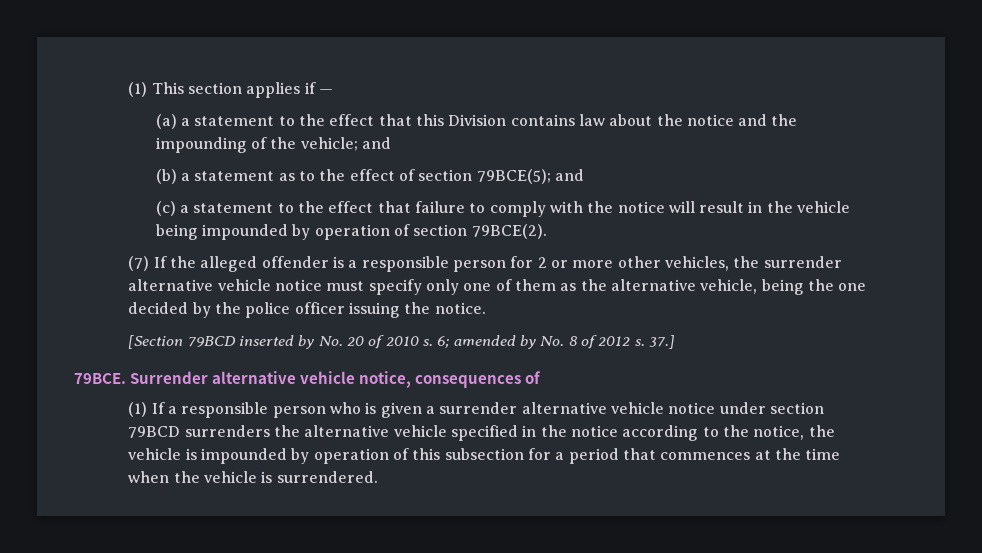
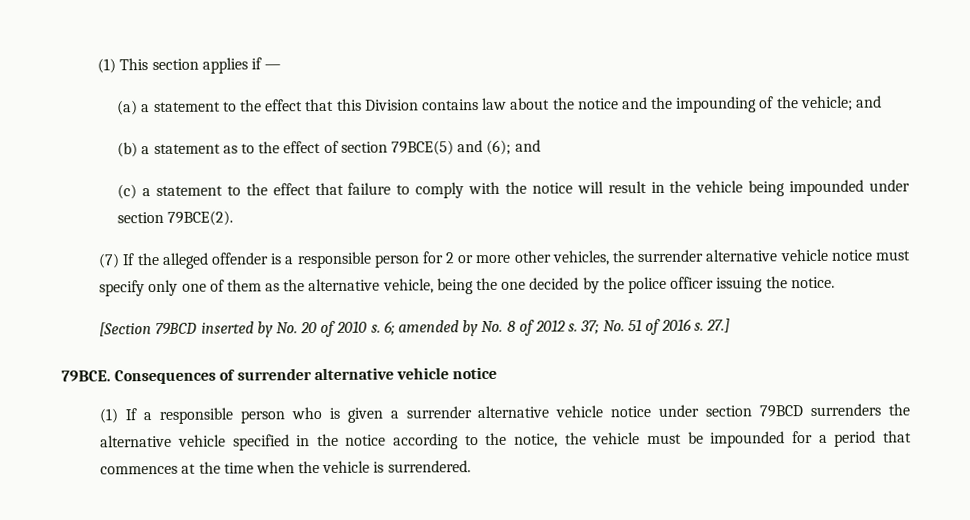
[476,169,551,184] 79BCE(5); -> [390,139,512,156] 79BCE(5) and (6);
[292,224,410,240] by operation of -> [868,179,910,192] under
[648,335,675,349] [74,371,542,388] 37.] // 79BCE. Surrender alternative vehicle notice, consequences of -> [580,318,731,336] [61,366,498,385] 37; No. 51 of 2016 s. 27.] // 79BCE. Consequences of surrender alternative vehicle notice
[185,448,524,464] is impounded by operation of this subsection -> [647,431,786,448] must be impounded

